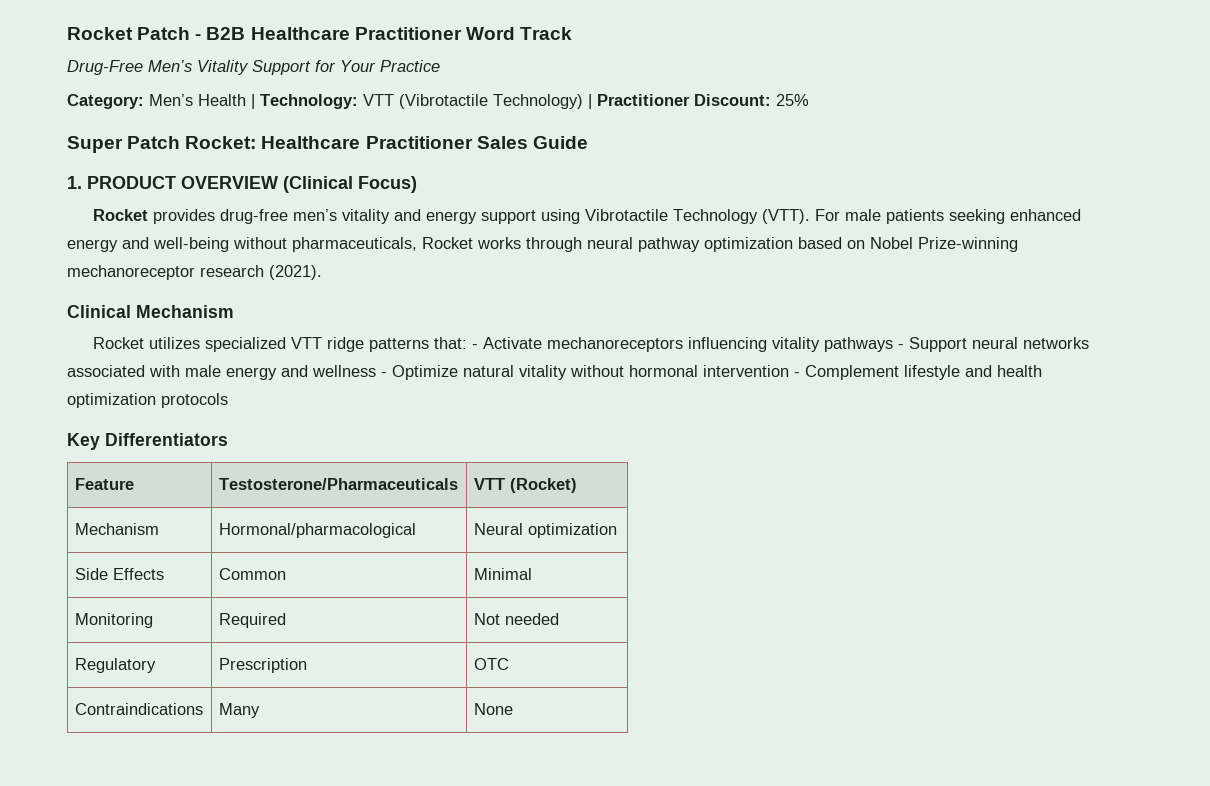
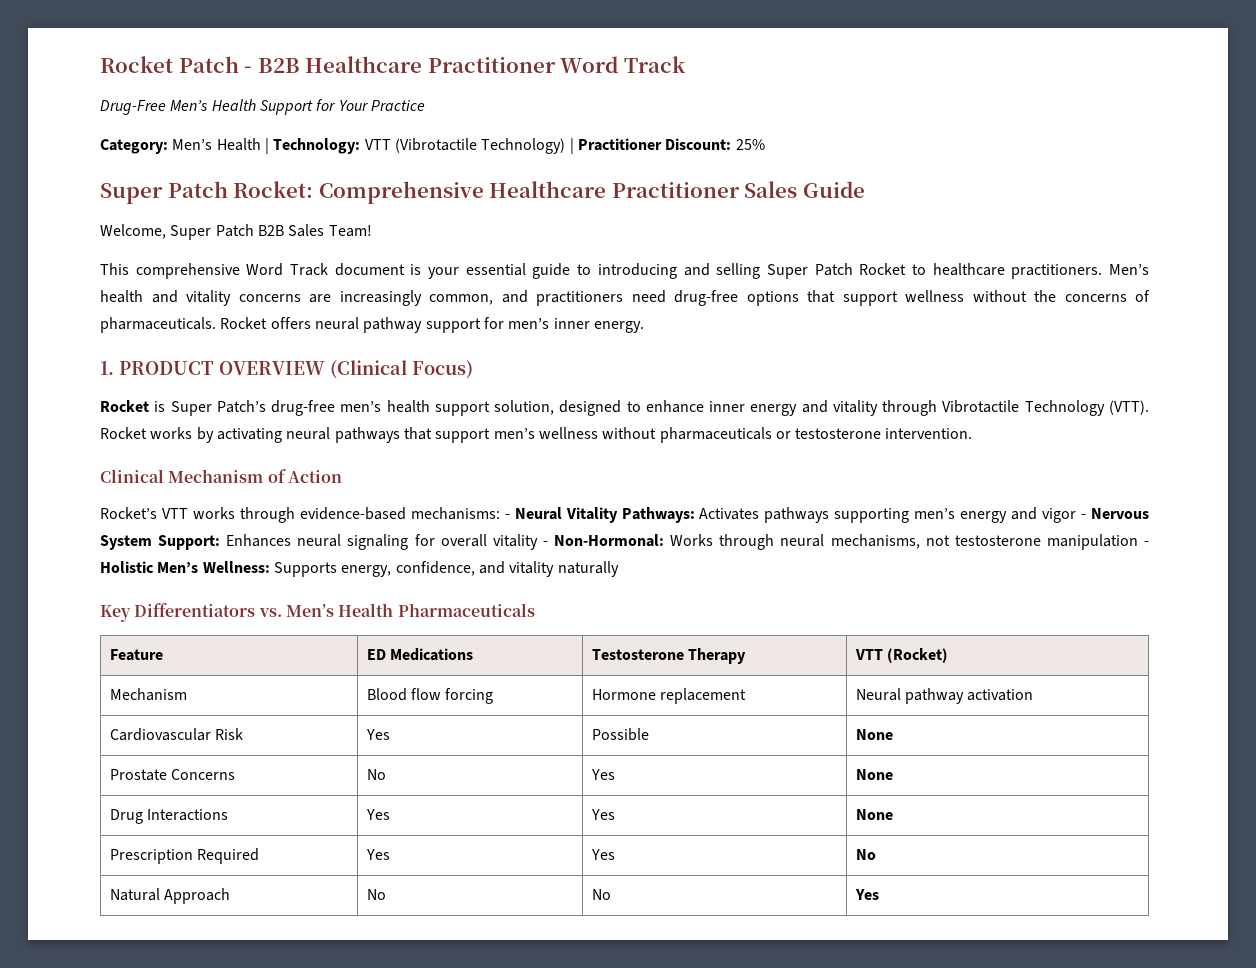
[197,60,249,75] Vitality -> [211,99,256,111] Health
(257, 142) none -> [318,181,484,204] Comprehensive
(588, 142) none -> [100,224,372,240] [100,263,1150,279] [100,290,1150,306] [100,317,644,333] // Welcome, Super Patch B2B Sales Team! // This comprehensive Word Track document is your essential guide to introducing and selling Super Patch Rocket to healthcare practitioners. Men’s health and vitality concerns are increasingly common, and practitioners need drug-free options that support wellness without the concerns of pharmaceuticals. Rocket offers neural pathway support for men’s inner energy.
[152,209,1081,224] [67,237,1018,252] [67,265,322,280] [67,305,234,318] [92,337,1089,352] [67,365,1042,380] [67,393,228,408] [67,433,228,450] [74,478,134,490] [218,478,458,490] [473,478,577,493] [74,523,159,535] [218,523,416,538] [473,523,617,538] [74,568,164,580] [218,568,286,580] [473,568,532,580] [74,613,153,628] [218,613,286,628] [473,613,559,625] [74,658,156,673] [218,658,307,673] [473,658,509,670] [74,703,203,715] [218,703,260,718] [473,703,513,715] provides drug-free men’s vitality and energy support using Vibrotactile Technology (VTT). For male patients seeking enhanced energy and well-being without pharmaceuticals, Rocket works through neural pathway optimization based on Nobel Prize-winning mechanoreceptor research (2021). // Clinical Mechanism // Rocket utilizes specialized VTT ridge patterns that: - Activate mechanoreceptors influencing vitality pathways - Support neural networks associated with male energy and wellness - Optimize natural vitality without hormonal intervention - Complement lifestyle and health optimization protocols // Key Differentiators // Feature | Testosterone/Pharmaceuticals | VTT (Rocket) // Mechanism | Hormonal/pharmacological | Neural optimization // Side Effects | Common | Minimal // Monitoring | Required | Not needed // Regulatory | Prescription | OTC // Contraindications | Many | None -> [154,400,1150,416] [100,427,973,443] [100,469,342,483] [100,507,1150,523] [100,534,1149,550] [100,561,619,577] [100,603,535,622] [109,649,163,661] [366,648,473,661] [591,648,746,664] [854,648,948,663] [109,688,187,701] [366,688,494,704] [591,688,746,704] [855,688,1034,704] [109,728,243,741] [365,729,390,740] [591,728,649,741] [855,729,893,740] [109,769,235,781] [366,769,386,780] [590,769,615,780] [855,769,893,780] [109,809,228,824] [365,809,390,820] [590,809,615,820] [855,809,893,820] [109,848,259,864] [365,849,390,860] [590,849,615,860] [855,849,876,860] [109,888,230,904] [366,889,386,900] [591,889,611,900] [854,889,879,900] is Super Patch’s drug-free men’s health support solution, designed to enhance inner energy and vitality through Vibrotactile Technology (VTT). Rocket works by activating neural pathways that support men’s wellness without pharmaceuticals or testosterone intervention. // Clinical Mechanism of Action // Rocket’s VTT works through evidence-based mechanisms: - Neural Vitality Pathways: Activates pathways supporting men’s energy and vigor - Nervous System Support: Enhances neural signaling for overall vitality - Non-Hormonal: Works through neural mechanisms, not testosterone manipulation - Holistic Men’s Wellness: Supports energy, confidence, and vitality naturally // Key Differentiators vs. Men’s Health Pharmaceuticals // Feature | ED Medications | Testosterone Therapy | VTT (Rocket) // Mechanism | Blood flow forcing | Hormone replacement | Neural pathway activation // Cardiovascular Risk | Yes | Possible | None // Prostate Concerns | No | Yes | None // Drug Interactions | Yes | Yes | None // Prescription Required | Yes | Yes | No // Natural Approach | No | No | Yes

